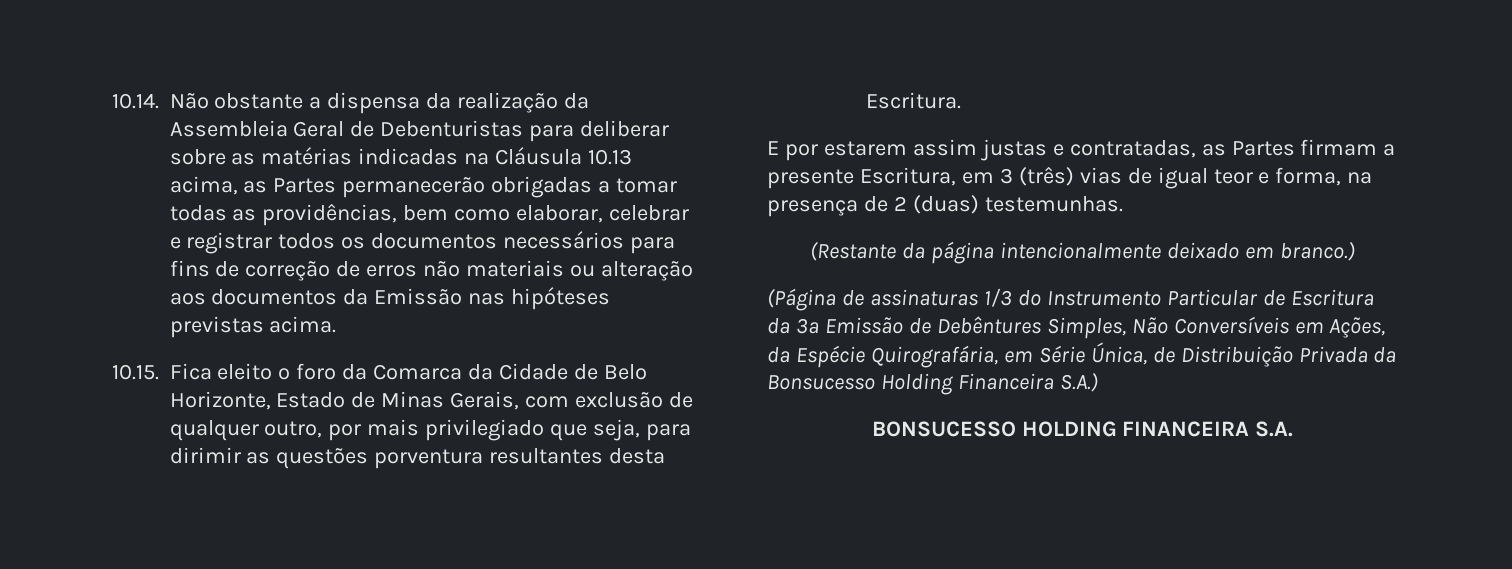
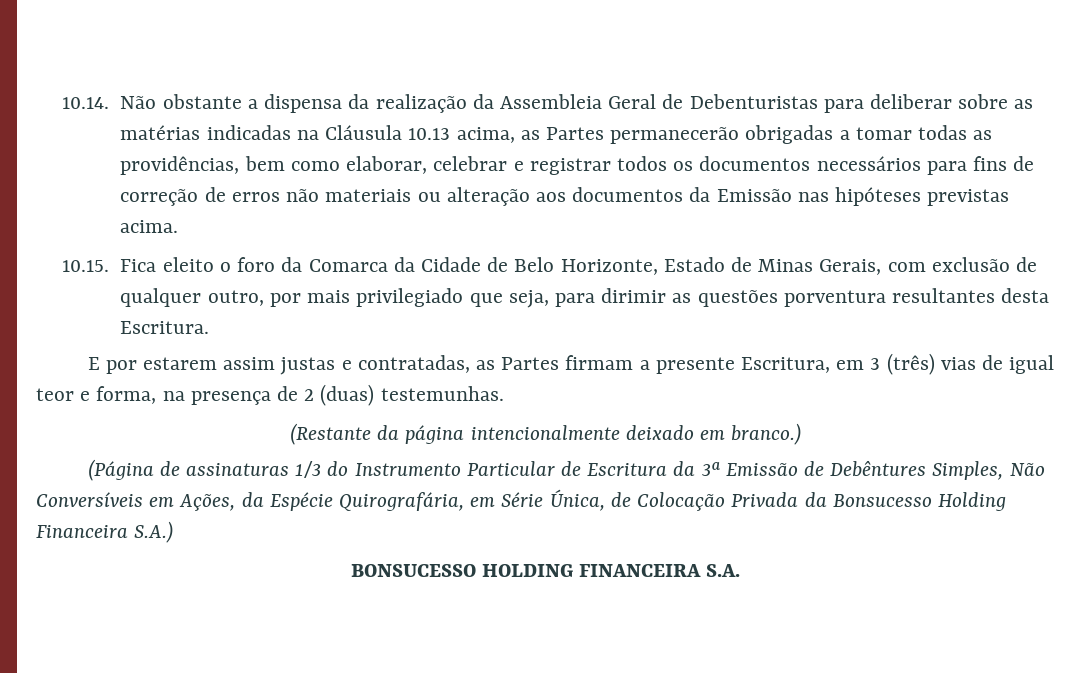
[1180,346,1293,368] Distribuição -> [637,492,726,511] Colocação

